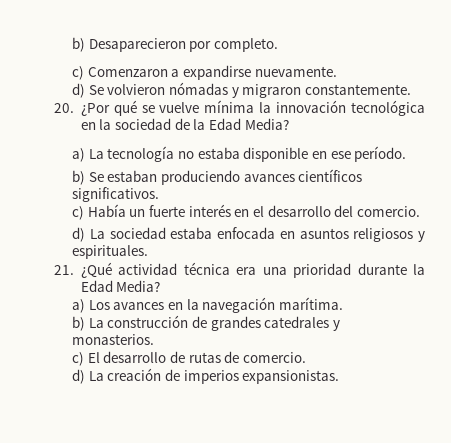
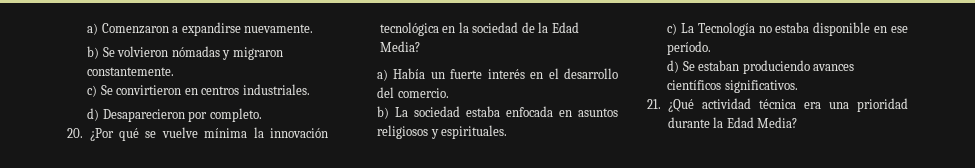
[72,37,278,52] [72,66,85,80] b) Desaparecieron por completo. // c) -> [87,23,99,35] a)
[72,83,86,98] d) -> [87,46,100,59] b)
(411, 89) none -> [87,84,310,97] [87,108,262,122] // c) Se convirtieron en centros industriales. // d) Desaparecieron por completo.
[88,146,407,162] [72,169,363,185] [72,187,160,202] [72,206,85,220] La tecnología no estaba disponible en ese período. // b) Se estaban produciendo avances científicos significativos. // c) -> (389, 75) none
[72,227,86,242] d) -> [377,106,390,119] b)
(149, 252) none -> [667,22,908,36] [667,41,712,55] [667,60,855,74] [667,80,798,93] // c) La Tecnología no estaba disponible en ese período. // d) Se estaban produciendo avances científicos significativos.
[72,297,343,313] [72,315,340,331] [72,334,155,345] [72,351,306,366] [72,368,340,384] // a) Los avances en la navegación marítima. // b) La construcción de grandes catedrales y monasterios. // c) El desarrollo de rutas de comercio. // d) La creación de imperios expansionistas. -> (798, 122) none

